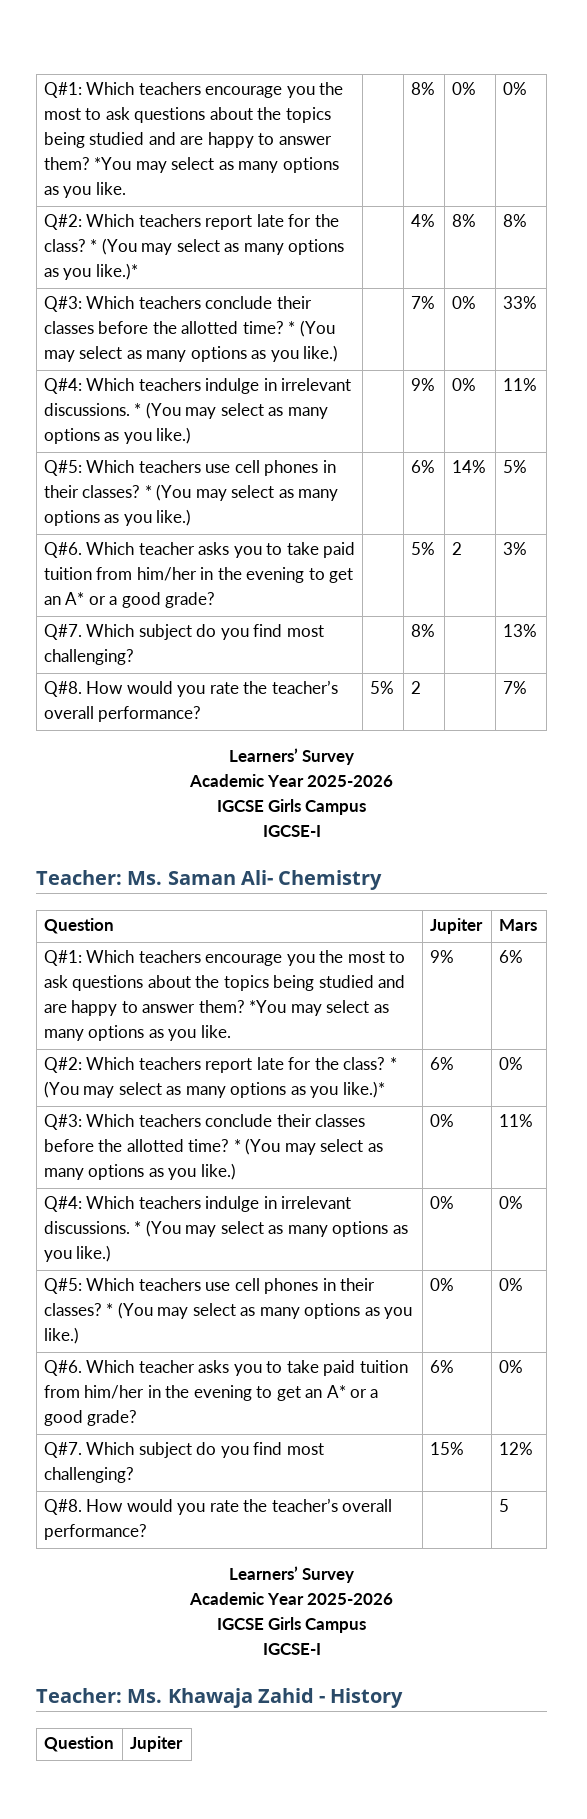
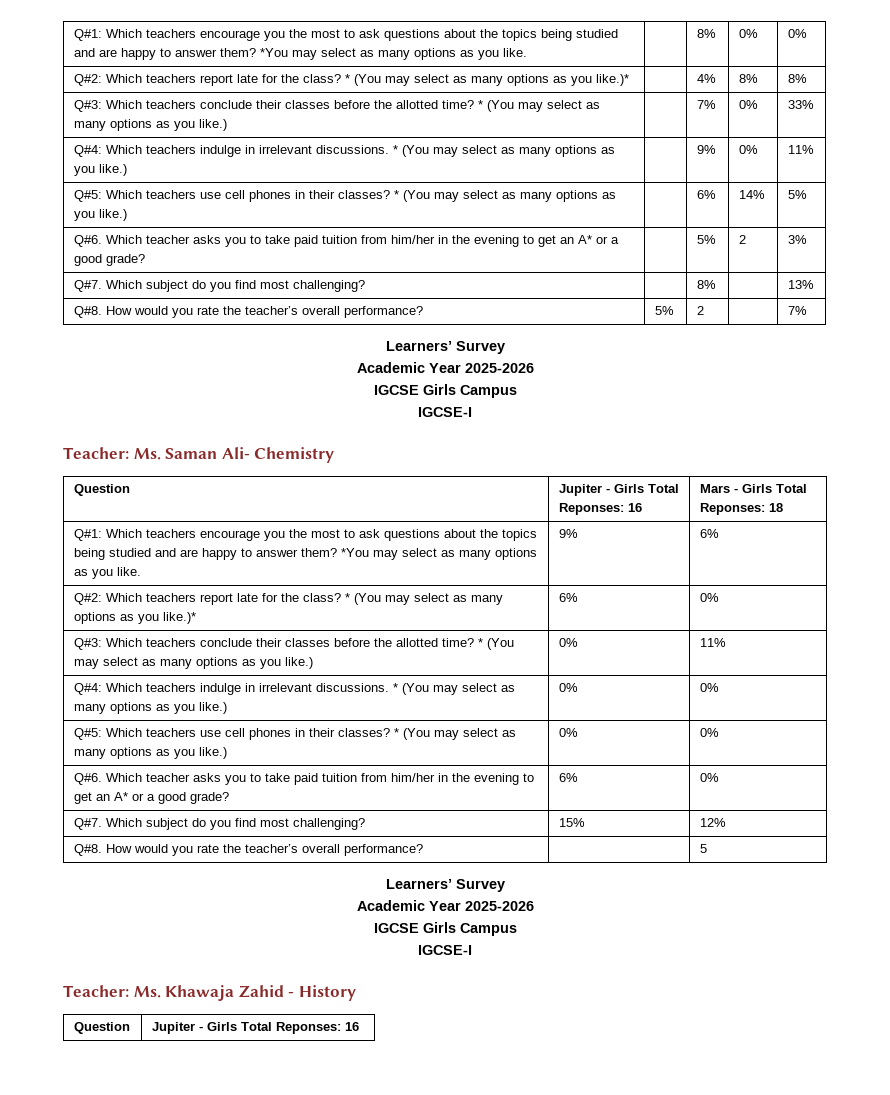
[498,919,537,931] | Mars -> [605,484,679,493] [558,503,642,515] [699,484,807,493] [699,503,783,515] - Girls Total Reponses: 16 | Mars - Girls Total Reponses: 18
(183, 1744) none -> [198,1022,359,1034] - Girls Total Reponses: 16

